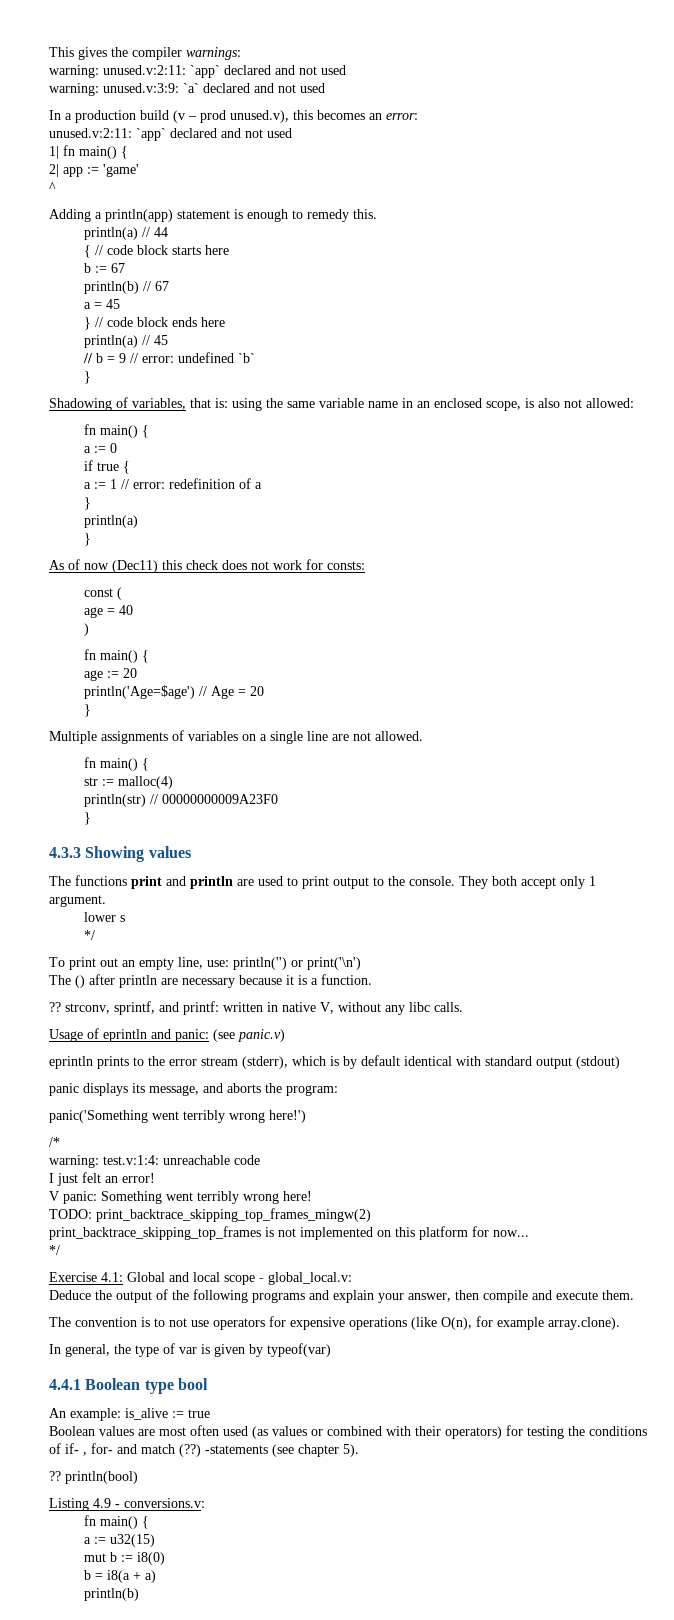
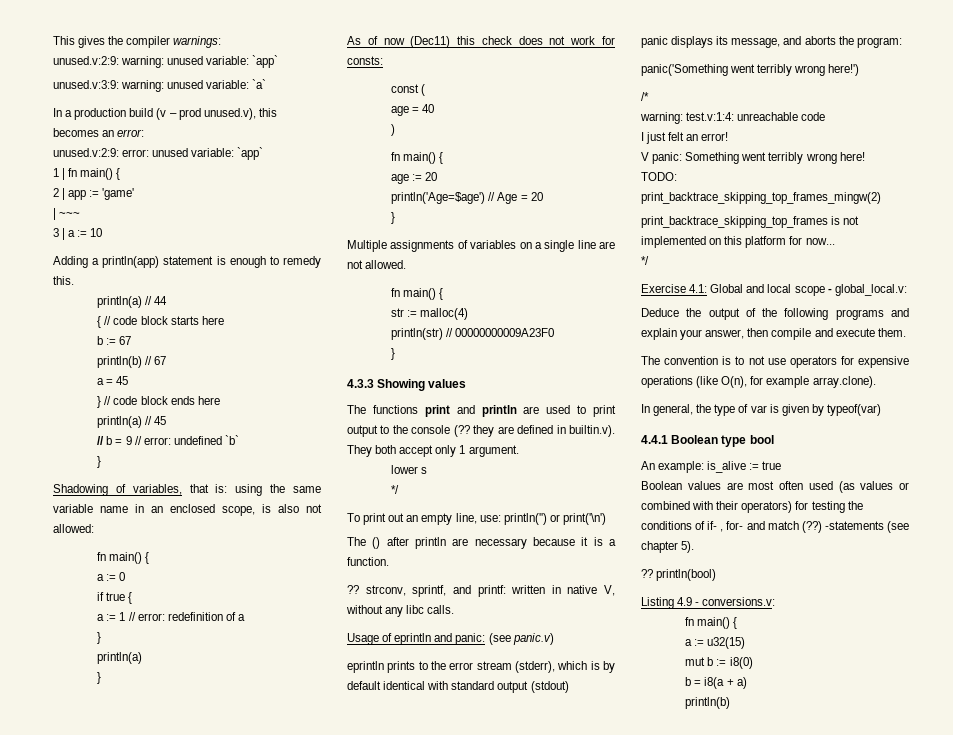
[49,65,346,78] [49,83,325,96] warning: unused.v:2:11: `app` declared and not used // warning: unused.v:3:9: `a` declared and not used -> [53,55,279,68] [53,79,267,92] unused.v:2:9: warning: unused variable: `app` // unused.v:3:9: warning: unused variable: `a`
[49,128,292,141] [49,145,128,159] [49,164,59,177] unused.v:2:11: `app` declared and not used // 1| fn main() { // 2| -> [53,147,264,160] [53,168,121,180] [53,188,66,200] unused.v:2:9: error: unused variable: `app` // 1 | fn main() { // 2 |
[49,182,56,192] ^ -> [53,208,81,220] [53,228,103,240] | ~~~ // 3 | a := 10
[409,876,455,886] console. -> [411,425,615,437] console (?? they are defined in builtin.v).

